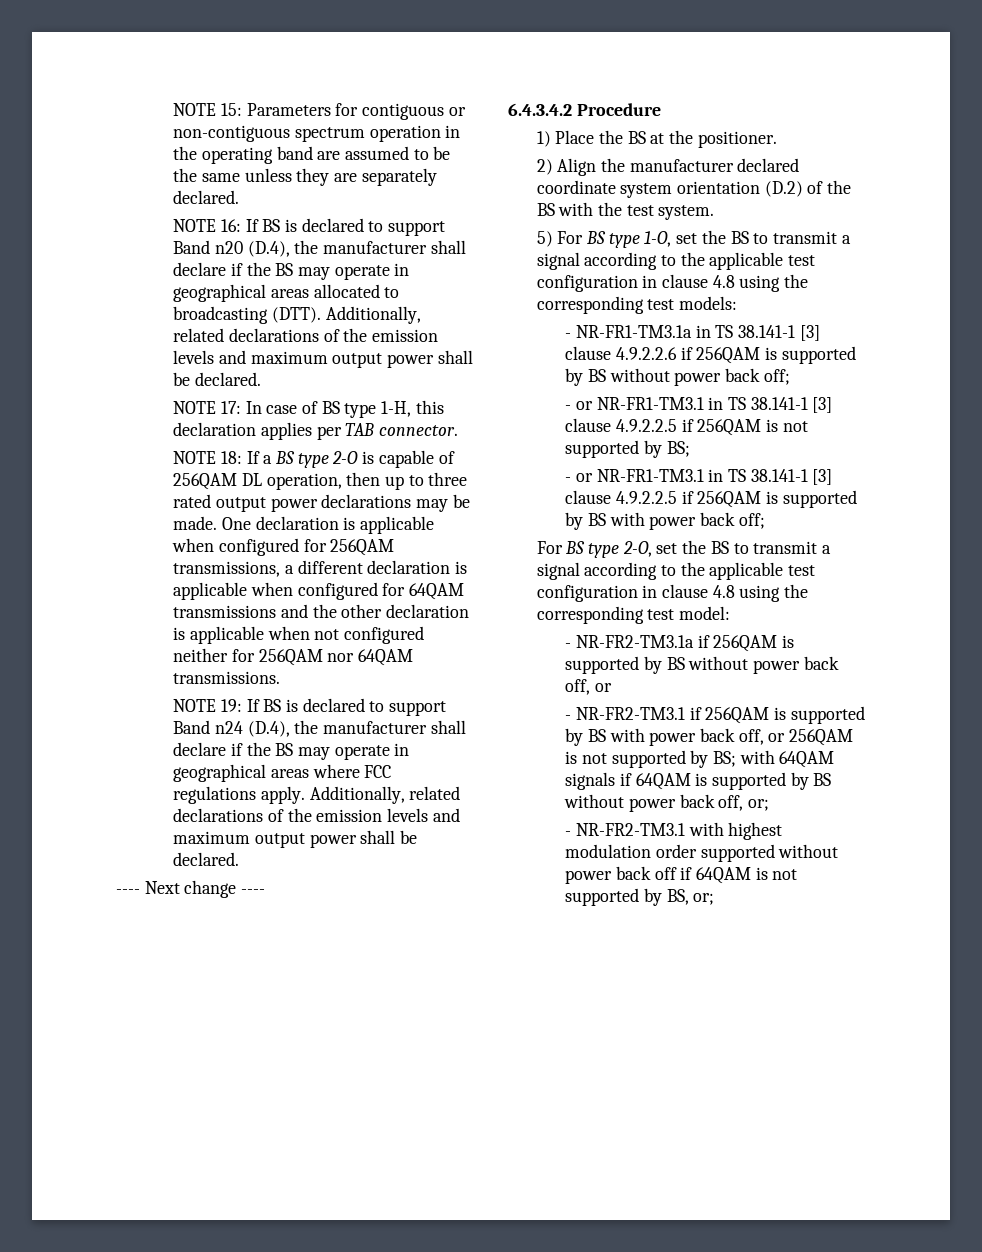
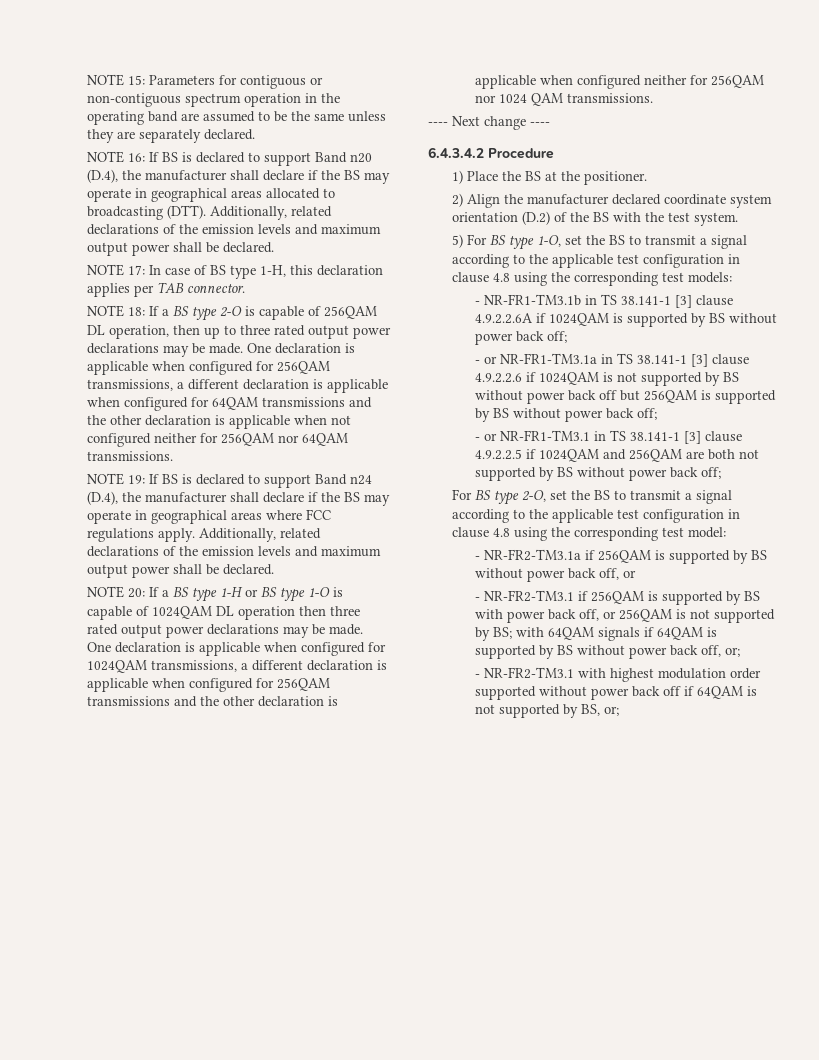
(240, 859) none -> [87,586,344,602] [87,606,361,620] [87,624,364,638] [87,642,387,656] [87,660,388,673] [87,678,331,692] [87,696,339,707] [475,75,765,89] [475,93,654,106] // NOTE 20: If a BS type 1-H or BS type 1-O is capable of 1024QAM DL operation then three rated output power declarations may be made. One declaration is applicable when configured for 1024QAM transmissions, a different declaration is applicable when configured for 256QAM transmissions and the other declaration is applicable when configured neither for 256QAM nor 1024 QAM transmissions.
(572, 335) none -> [484,294,734,308] [475,313,778,327] [475,331,568,345] [475,356,498,364] NR-FR1-TM3.1b in TS 38.141-1 [3] clause 4.9.2.2.6A if 1024QAM is supported by BS without power back off; // - or
(693, 353) none -> [539,372,740,386] [475,390,641,404] 1024QAM is not supported by BS without power back off but
[697,419,808,436] [565,440,690,458] [565,469,833,485] [565,490,857,508] [565,512,645,530] 256QAM is not supported by BS; // - or NR-FR1-TM3.1 in TS 38.141-1 [3] clause 4.9.2.2.5 if 256QAM is supported by BS with -> [539,449,760,462] [475,467,626,481] 1024QAM and 256QAM are both not supported by BS without

